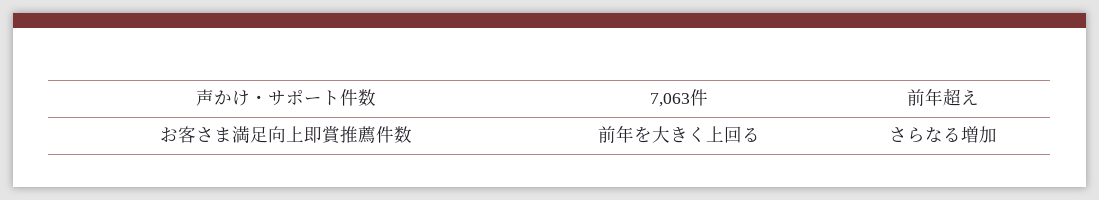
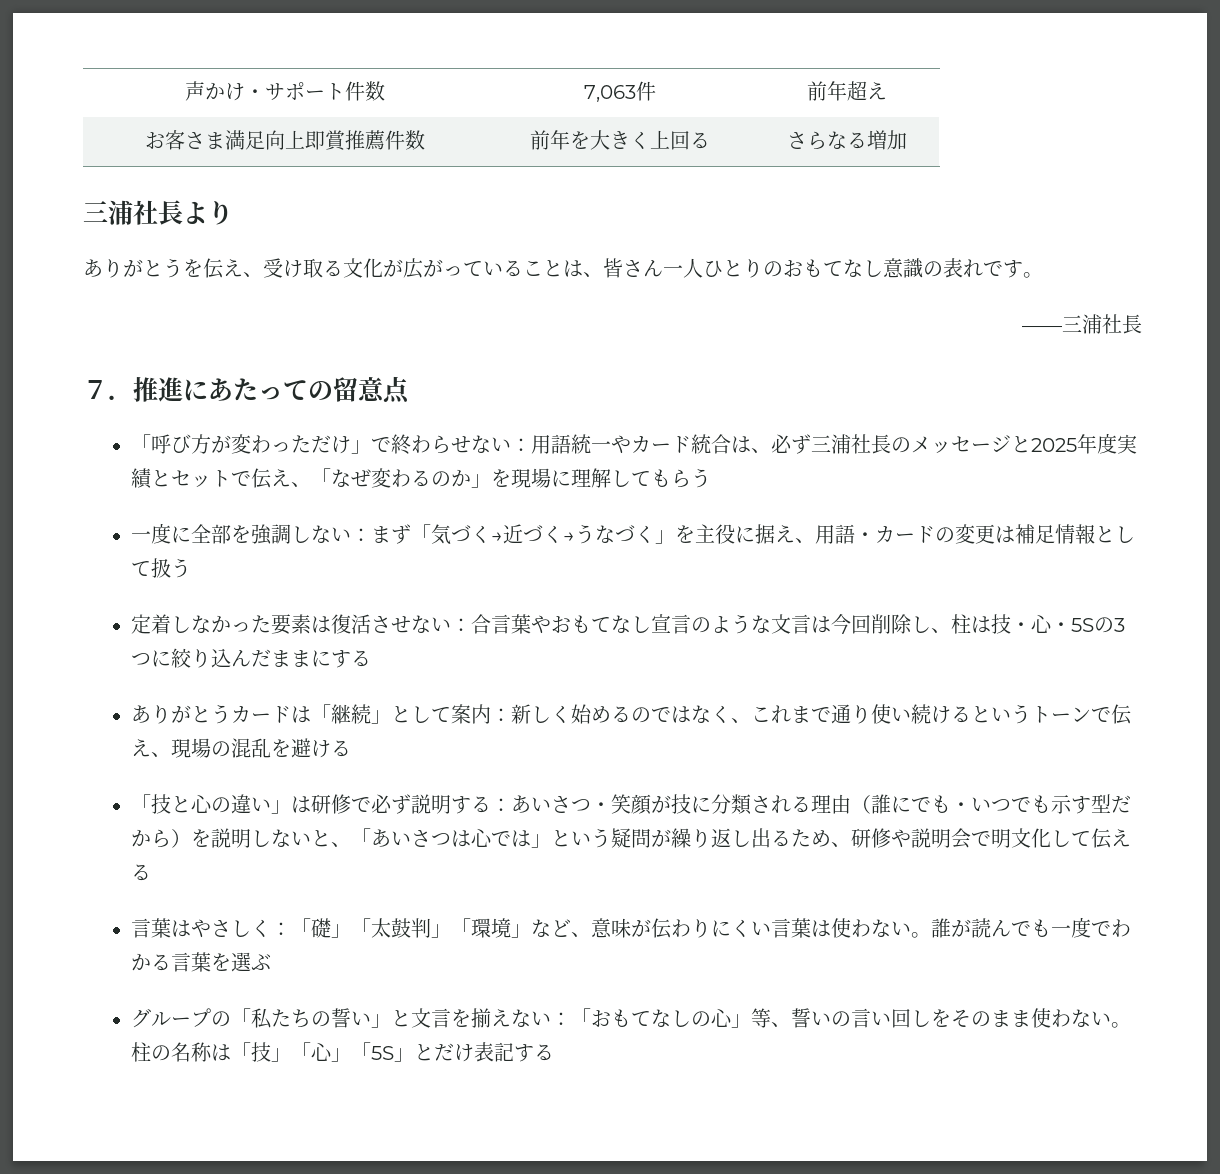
(997, 134) none -> [83,200,233,225] [83,258,1043,279] [1022,314,1142,334] [83,376,410,404] [130,433,1137,455] [130,468,711,489] [130,523,1135,545] [130,558,191,578] [130,614,1125,635] [130,648,371,668] [130,704,1132,725] [130,738,351,758] [130,794,1131,815] [130,828,1131,849] [130,864,151,881] [130,917,1131,939] [130,952,271,972] [130,1008,1131,1029] [130,1042,554,1062] // 三浦社長より // ありがとうを伝え、受け取る文化が広がっていることは、皆さん一人ひとりのおもてなし意識の表れです。 // ――三浦社長 // ７．推進にあたっての留意点 // 「呼び方が変わっただけ」で終わらせない：用語統一やカード統合は、必ず三浦社長のメッセージと2025年度実績とセットで伝え、「なぜ変わるのか」を現場に理解してもらう // 一度に全部を強調しない：まず「気づく→近づく→うなづく」を主役に据え、用語・カードの変更は補足情報として扱う // 定着しなかった要素は復活させない：合言葉やおもてなし宣言のような文言は今回削除し、柱は技・心・5Sの3つに絞り込んだままにする // ありがとうカードは「継続」として案内：新しく始めるのではなく、これまで通り使い続けるというトーンで伝え、現場の混乱を避ける // 「技と心の違い」は研修で必ず説明する：あいさつ・笑顔が技に分類される理由（誰にでも・いつでも示す型だから）を説明しないと、「あいさつは心では」という疑問が繰り返し出るため、研修や説明会で明文化して伝える // 言葉はやさしく：「礎」「太鼓判」「環境」など、意味が伝わりにくい言葉は使わない。誰が読んでも一度でわかる言葉を選ぶ // グループの「私たちの誓い」と文言を揃えない：「おもてなしの心」等、誓いの言い回しをそのまま使わない。柱の名称は「技」「心」「5S」とだけ表記する

